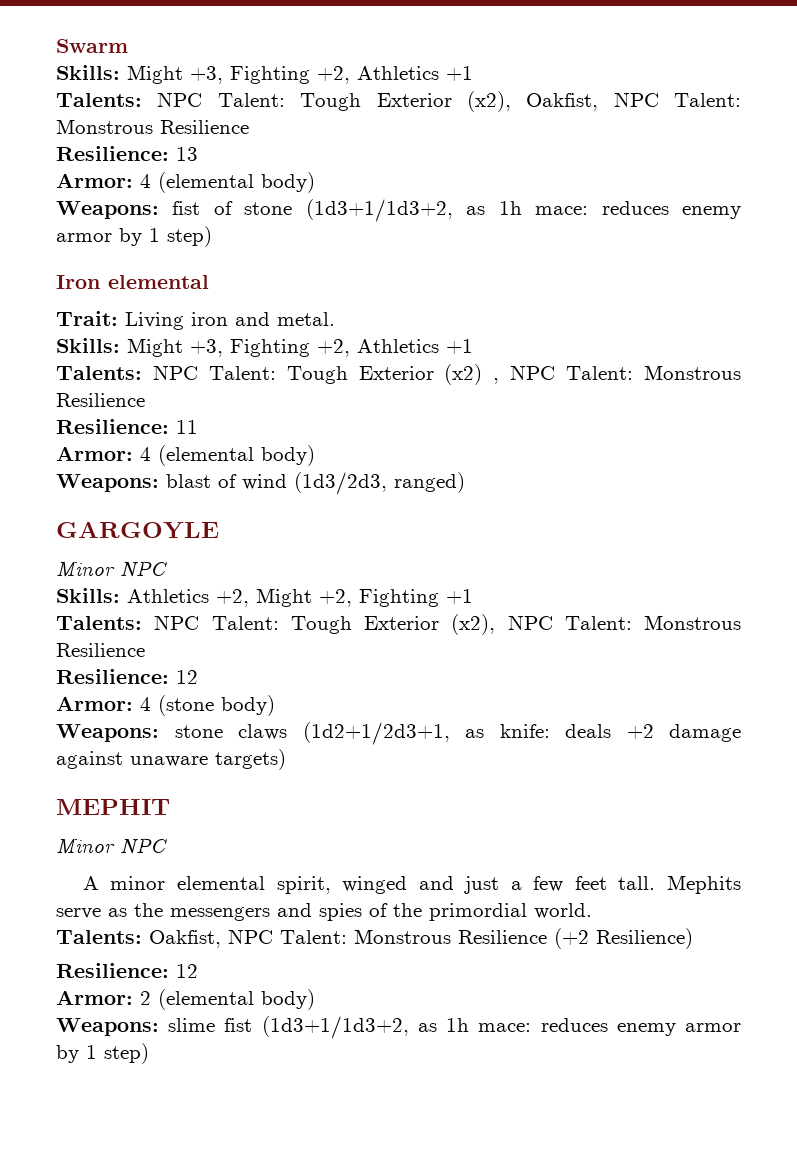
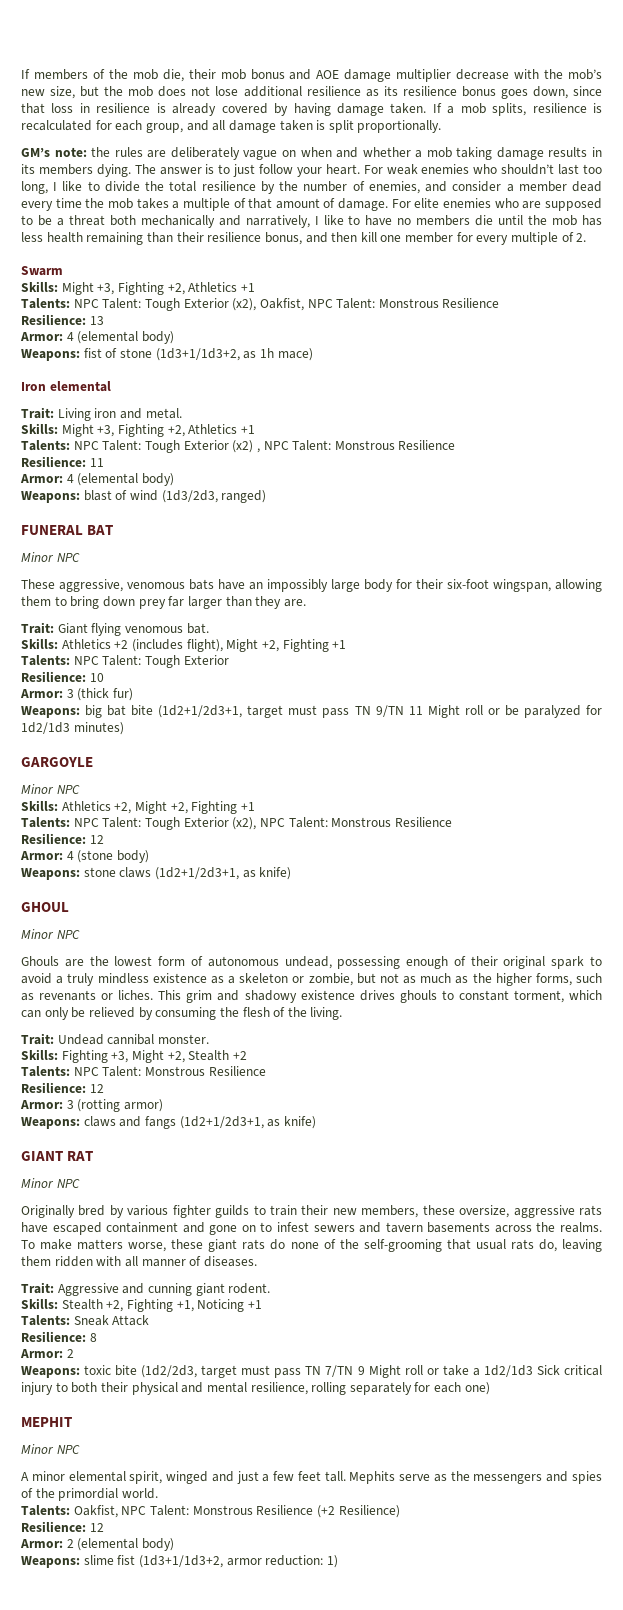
(56, 46) none -> [21,69,602,82] [21,86,602,99] [21,103,602,116] [21,120,442,133] [21,147,602,160] [21,164,602,177] [21,181,602,194] [21,198,602,211] [21,215,603,228] [21,232,587,245] If members of the mob die, their mob bonus and AOE damage multiplier decrease with the mob’s new size, but the mob does not lose additional resilience as its resilience bonus goes down, since that loss in resilience is already covered by having damage taken. If a mob splits, resilience is recalculated for each group, and all damage taken is split proportionally. // GM’s note: the rules are deliberately vague on when and whether a mob taking damage results in its members dying. The answer is to just follow your heart. For weak enemies who shouldn’t last too long, I like to divide the total resilience by the number of enemies, and consider a member dead every time the mob takes a multiple of that amount of damage. For elite enemies who are supposed to be a threat both mechanically and narratively, I like to have no members die until the mob has less health remaining than their resilience bonus, and then kill one member for every multiple of 2. //
[535,201,742,219] [56,226,212,247] mace: reduces enemy armor by 1 step) -> [277,348,313,361] mace)
(465, 482) none -> [21,525,114,535] [21,552,80,562] [21,579,602,592] [21,596,306,609] [21,622,209,636] [21,638,347,652] [21,655,229,668] [21,671,104,682] [20,688,133,701] [21,705,602,718] [21,722,124,735] // FUNERAL BAT // Minor NPC // These aggressive, venomous bats have an impossibly large body for their six-foot wingspan, allowing them to bring down prey far larger than they are. // Trait: Giant flying venomous bat. // Skills: Athletics +2 (includes flight), Might +2, Fighting +1 // Talents: NPC Talent: Tough Exterior // Resilience: 10 // Armor: 3 (thick fur) // Weapons: big bat bite (1d2+1/2d3+1, target must pass TN 9/TN 11 Might roll or be paralyzed for 1d2/1d3 minutes)
[499,724,741,742] [56,749,286,770] knife: deals +2 damage against unaware targets) -> [259,867,292,880] [21,902,69,912] [21,929,80,939] [21,956,602,969] [21,973,603,986] [21,990,602,1003] [21,1007,343,1020] [21,1033,209,1045] [21,1049,247,1063] [21,1066,266,1077] [21,1082,104,1093] [20,1099,163,1112] [21,1116,316,1129] [21,1151,94,1161] [21,1178,80,1188] [21,1205,603,1218] [21,1222,602,1235] [21,1239,602,1252] [21,1256,257,1267] [21,1282,271,1296] [21,1298,262,1312] [21,1315,150,1326] [21,1331,97,1342] [20,1349,74,1358] [21,1365,602,1378] [21,1382,490,1395] knife) // GHOUL // Minor NPC // Ghouls are the lowest form of autonomous undead, possessing enough of their original spark to avoid a truly mindless existence as a skeleton or zombie, but not as much as the higher forms, such as revenants or liches. This grim and shadowy existence drives ghouls to constant torment, which can only be relieved by consuming the flesh of the living. // Trait: Undead cannibal monster. // Skills: Fighting +3, Might +2, Stealth +2 // Talents: NPC Talent: Monstrous Resilience // Resilience: 12 // Armor: 3 (rotting armor) // Weapons: claws and fangs (1d2+1/2d3+1, as knife) // GIANT RAT // Minor NPC // Originally bred by various fighter guilds to train their new members, these oversize, aggressive rats have escaped containment and gone on to infest sewers and tavern basements across the realms. To make matters worse, these giant rats do none of the self-grooming that usual rats do, leaving them ridden with all manner of diseases. // Trait: Aggressive and cunning giant rodent. // Skills: Stealth +2, Fighting +1, Noticing +1 // Talents: Sneak Attack // Resilience: 8 // Armor: 2 // Weapons: toxic bite (1d2/2d3, target must pass TN 7/TN 9 Might roll or take a 1d2/1d3 Sick critical injury to both their physical and mental resilience, rolling separately for each one)
[417,1018,741,1036] [56,1043,149,1064] as 1h mace: reduces enemy armor by 1 step) -> [226,1555,338,1568] armor reduction: 1)

